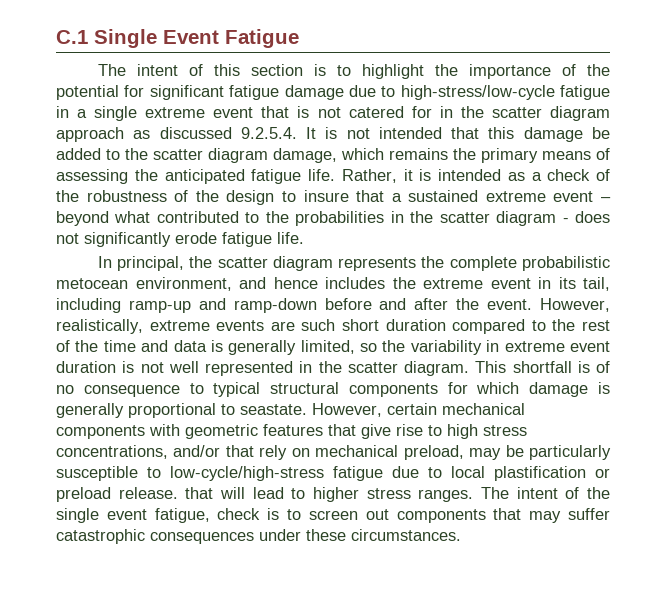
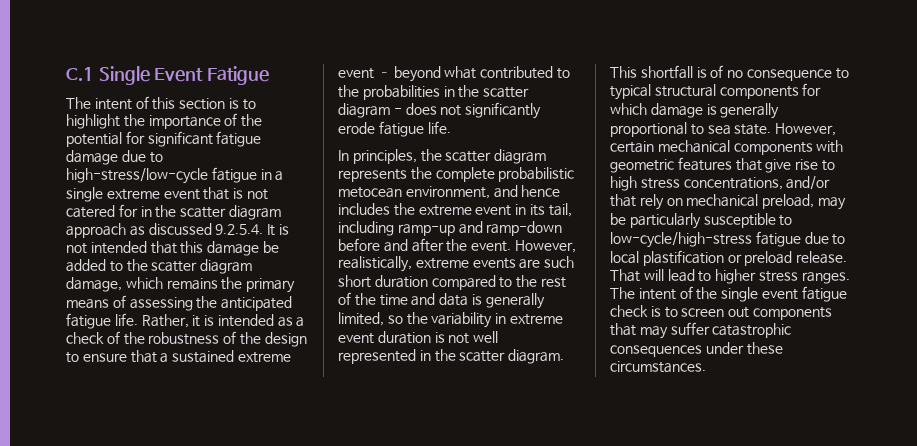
[303,190,349,202] insure -> [82,353,127,362] ensure
[117,256,185,271] principal, -> [352,149,417,164] principles,
[240,404,307,415] seastate. -> [707,124,772,135] sea state.
[185,487,214,499] that -> [610,269,640,282] That
[154,508,210,523] fatigue, -> [801,286,847,302] fatigue

